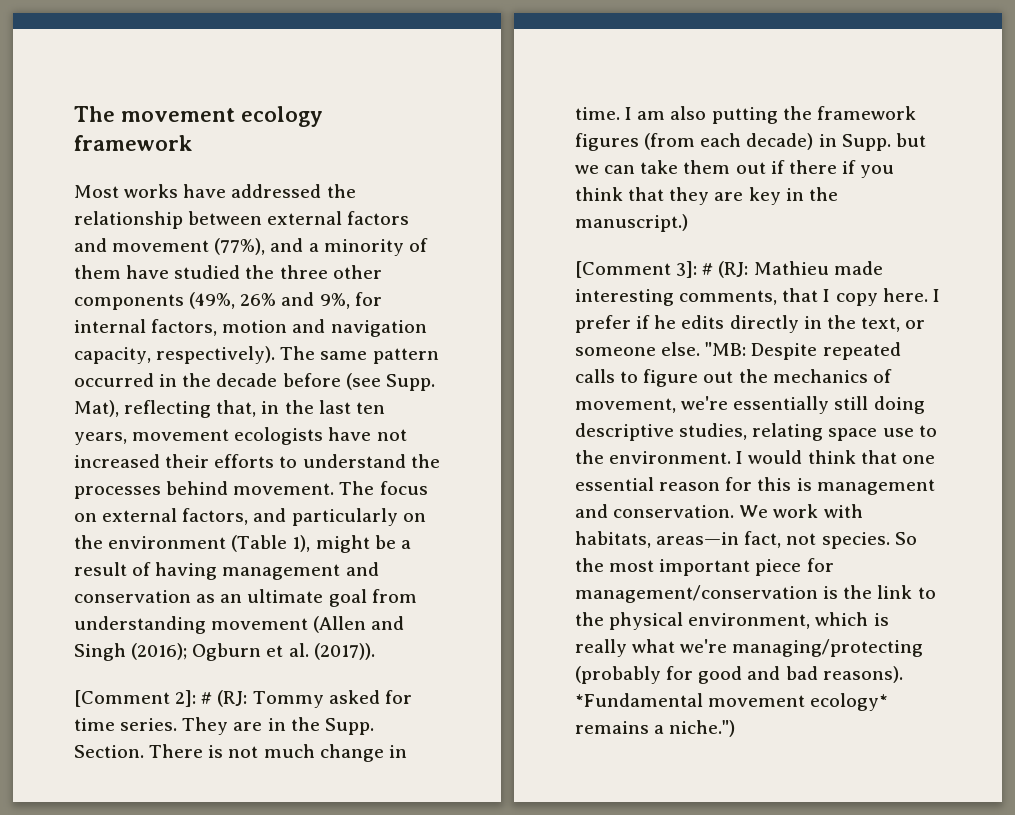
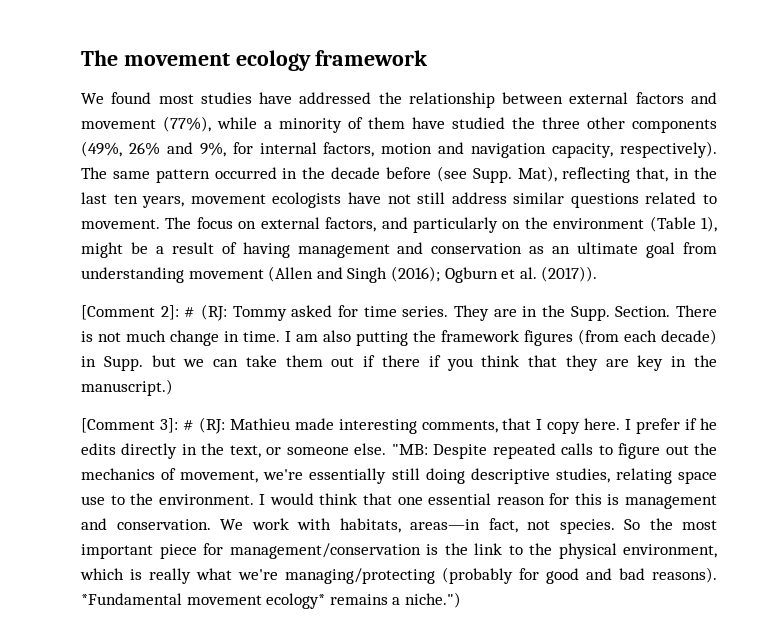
[74,184,179,198] Most works -> [81,92,252,104] We found most studies
[270,238,304,252] and -> [217,117,257,129] while
[74,454,440,468] [74,481,229,499] increased their efforts to understand the processes behind -> [417,192,717,208] still address similar questions related to

